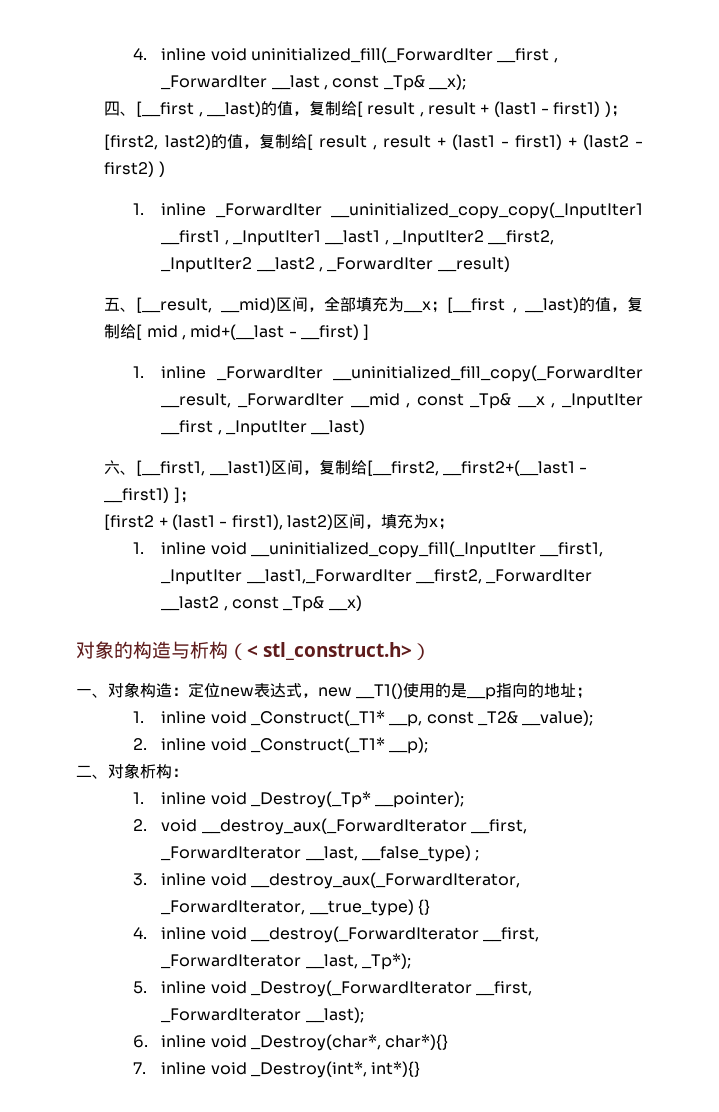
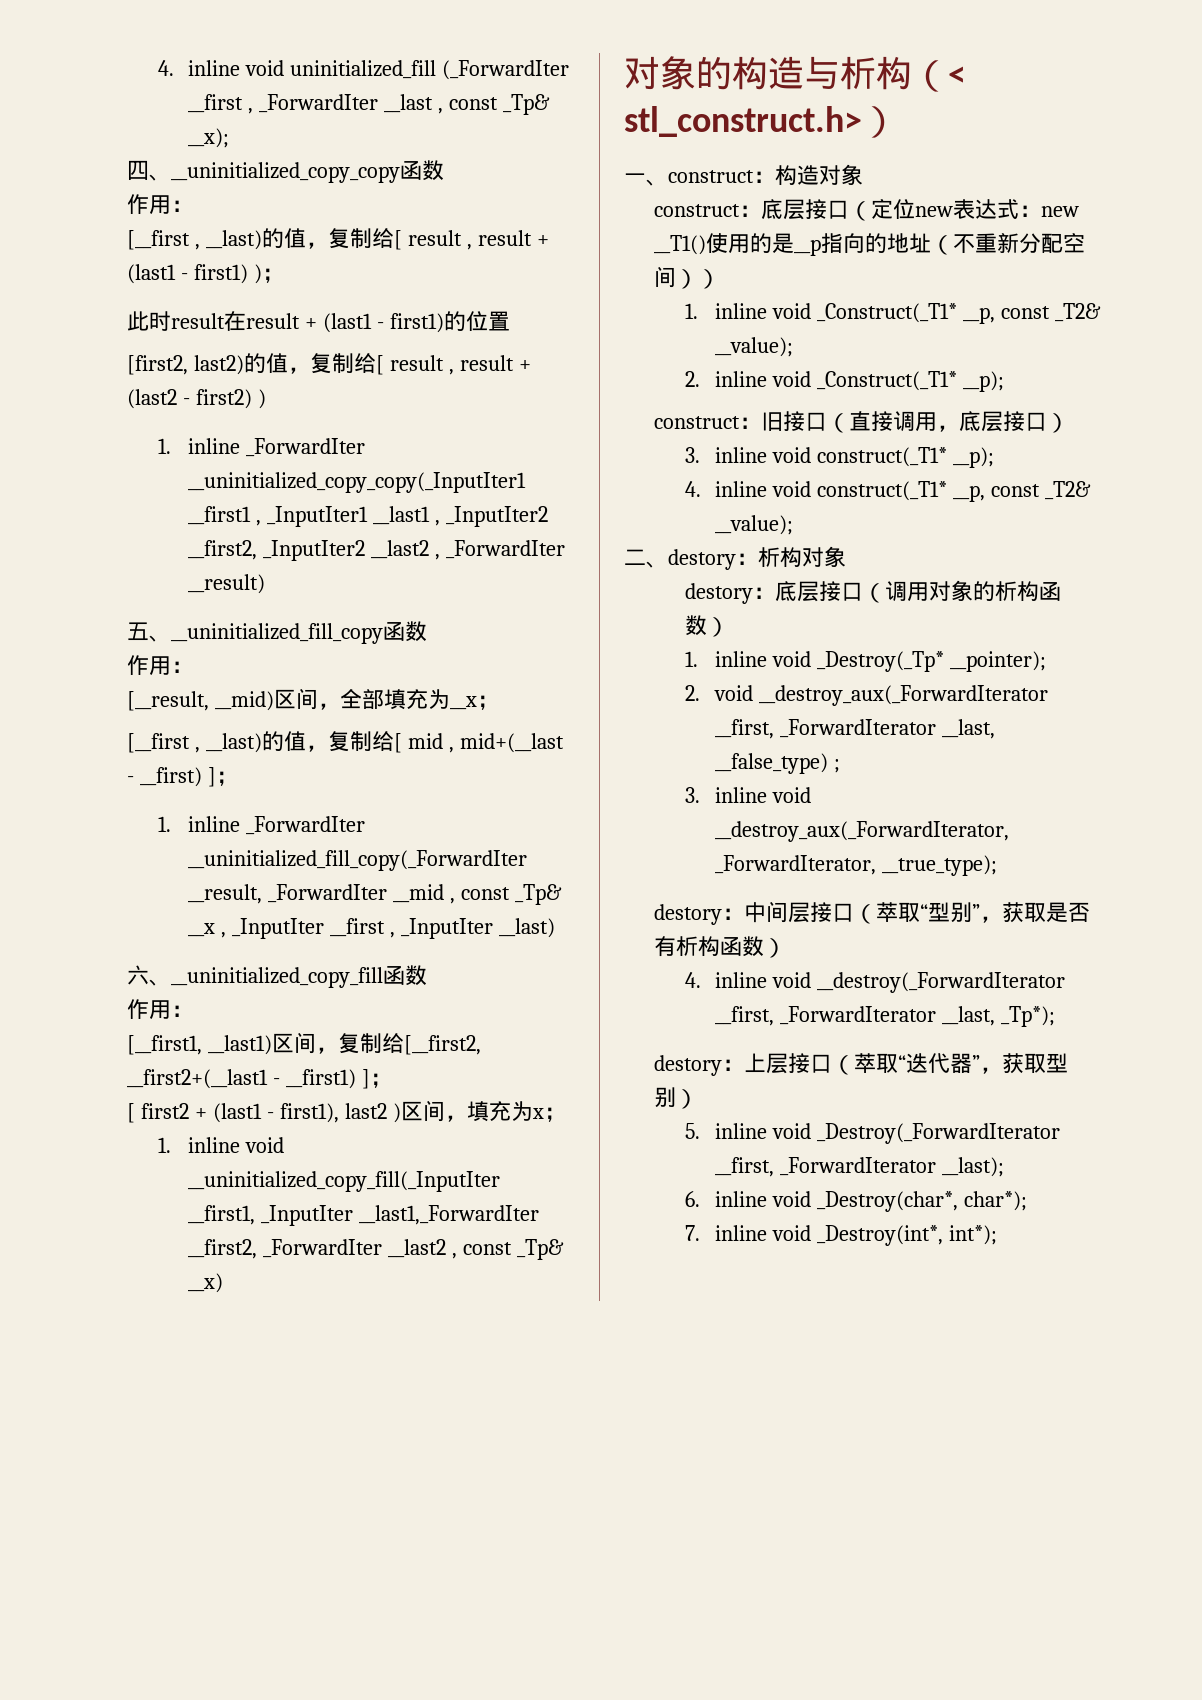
[132,47,494,63] 4. inline void uninitialized_fill(_ForwardIter -> [157,60,570,80] 4. inline void uninitialized_fill (_ForwardIter
(137, 113) none -> [171,160,445,183] [127,194,194,214] __uninitialized_copy_copy函数 // 作用： //
(627, 111) none -> [127,311,511,333] // 此时result在result + (last1 - first1)的位置
[451,134,577,150] (last1 - first1) + -> (532, 365) none
(137, 309) none -> [171,621,428,644] [127,655,194,675] __uninitialized_fill_copy函数 // 作用： //
(447, 307) none -> (500, 702) //
(370, 332) none -> [216,771,239,786] ；
(137, 472) none -> [171,965,428,988] [127,999,194,1019] __uninitialized_copy_fill函数 // 作用： //
[104,514,155,530] [first2 -> [127,1103,190,1123] [ first2
[287,514,334,530] last2) -> [345,1103,401,1123] last2 )
[108,682,188,698] 对象构造： -> [668,164,863,185] [654,199,872,221] construct：构造对象 // construct：底层接口（
[302,693,318,698] ， -> [1019,205,1042,217] ：
[576,687,593,699] ； -> [931,233,1086,255] [654,266,721,289] （不重新分配空间））
(429, 745) none -> [654,411,1070,433] [684,447,995,468] [684,481,1091,502] [715,515,794,535] // construct：旧接口（直接调用，底层接口） // 3. inline void construct(_T1* __p); // 4. inline void construct(_T1* __p, const _T2& __value);
[108,763,188,779] 对象析构： -> [668,546,846,570] [684,580,1061,604] [684,615,729,637] destory：析构对象 // destory：底层接口（调用对象的析构函数）
[309,899,431,916] __true_type) {} -> [882,855,998,876] [654,901,1091,925] [654,936,787,958] __true_type); // destory：中间层接口（萃取“型别”，获取是否有析构函数）
(412, 961) none -> [654,1053,1069,1076] [654,1087,699,1109] // destory：上层接口（萃取“迭代器”，获取型别）
[385,1034,449,1050] char*){} -> [964,1191,1028,1211] char*);
[371,1061,421,1077] int*){} -> [949,1225,998,1245] int*);

